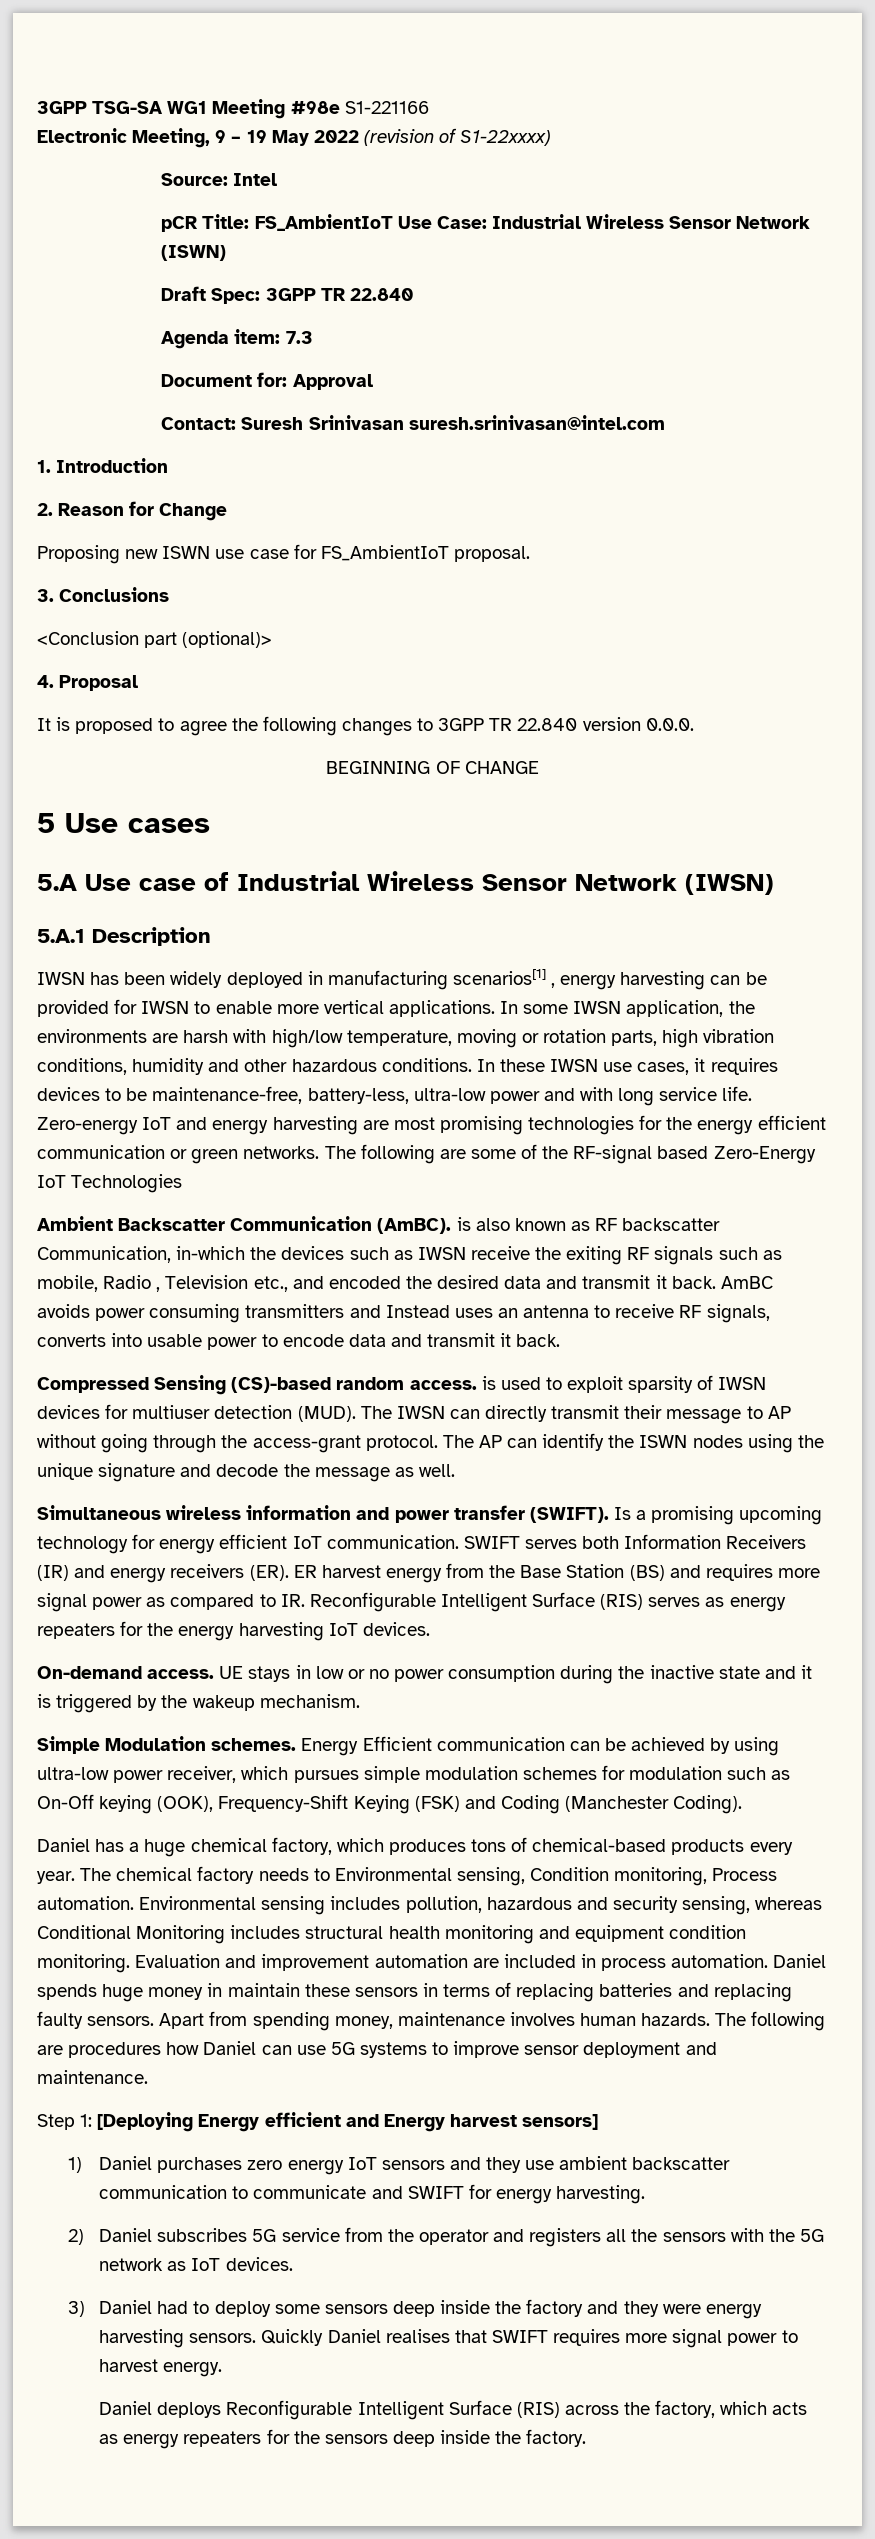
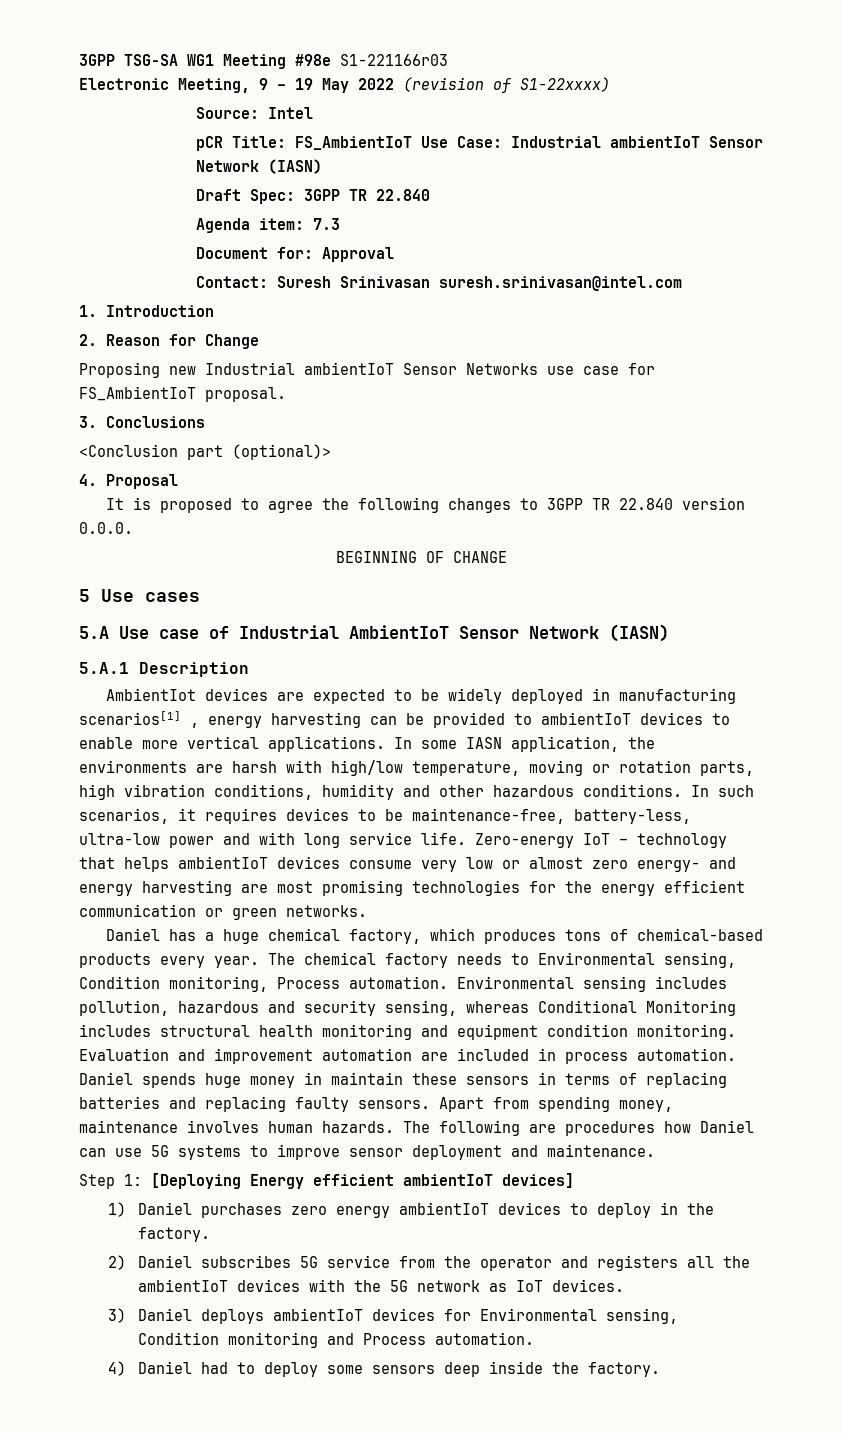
[344,101,429,114] S1-221166 -> [340,54,448,66] S1-221166r03
[586,214,811,229] [161,245,227,261] Wireless Sensor Network (ISWN) -> [609,136,763,148] [195,159,322,174] ambientIoT Sensor Network (IASN)
[162,546,211,559] ISWN -> [205,362,538,375] Industrial ambientIoT Sensor Networks
[367,871,774,895] Wireless Sensor Network (IWSN) -> [349,624,669,642] AmbientIoT Sensor Network (IASN)
[37,972,166,985] IWSN has been -> [106,688,440,704] AmbientIot devices are expected to be
[114,999,190,1014] for IWSN -> [514,712,703,725] to ambientIoT devices
[573,1001,622,1014] IWSN -> [466,737,502,749] IASN
[499,1059,690,1075] these IWSN use cases, -> [718,785,754,797] [79,808,169,824] such scenarios,
(172, 1123) none -> [619,833,727,848] [79,856,700,872] – technology that helps ambientIoT devices consume very low or almost zero energy-
[324,1144,816,1164] [37,1174,183,1193] [37,1216,721,1234] [37,1246,782,1265] [37,1275,773,1292] [37,1304,770,1323] [37,1333,561,1350] [37,1375,767,1395] [37,1404,791,1424] [37,1433,824,1453] [37,1463,455,1482] [37,1505,823,1525] [37,1534,807,1554] [37,1563,820,1583] [37,1592,786,1612] [37,1621,430,1641] [37,1665,812,1684] [37,1694,360,1713] [37,1736,780,1756] [37,1765,791,1783] [37,1794,743,1814] The following are some of the RF-signal based Zero-Energy IoT Technologies // Ambient Backscatter Communication (AmBC). is also known as RF backscatter Communication, in-which the devices such as IWSN receive the exiting RF signals such as mobile, Radio , Television etc., and encoded the desired data and transmit it back. AmBC avoids power consuming transmitters and Instead uses an antenna to receive RF signals, converts into usable power to encode data and transmit it back. // Compressed Sensing (CS)-based random access. is used to exploit sparsity of IWSN devices for multiuser detection (MUD). The IWSN can directly transmit their message to AP without going through the access-grant protocol. The AP can identify the ISWN nodes using the unique signature and decode the message as well. // Simultaneous wireless information and power transfer (SWIFT). Is a promising upcoming technology for energy efficient IoT communication. SWIFT serves both Information Receivers (IR) and energy receivers (ER). ER harvest energy from the Base Station (BS) and requires more signal power as compared to IR. Reconfigurable Intelligent Surface (RIS) serves as energy repeaters for the energy harvesting IoT devices. // On-demand access. UE stays in low or no power consumption during the inactive state and it is triggered by the wakeup mechanism. // Simple Modulation schemes. Energy Efficient communication can be achieved by using ultra-low power receiver, which pursues simple modulation schemes for modulation such as On-Off keying (OOK), Frequency-Shift Keying (FSK) and Coding (Manchester Coding). -> (367, 911) none
[345,2114,599,2132] and Energy harvest sensors] -> [403,1173,574,1188] ambientIoT devices]
[347,2156,731,2173] [99,2184,646,2204] IoT sensors and they use ambient backscatter communication to communicate and SWIFT for energy harvesting. -> [398,1202,714,1218] [137,1227,210,1242] ambientIoT devices to deploy in the factory.
[662,2232,726,2242] sensors -> [137,1279,300,1292] ambientIoT devices
(153, 2307) none -> [200,1308,678,1324] [137,1332,534,1348] [108,1361,192,1376] deploys ambientIoT devices for Environmental sensing, Condition monitoring and Process automation. // 4) Daniel
[526,2299,762,2319] [99,2329,798,2348] [99,2359,223,2377] [99,2400,808,2420] [99,2429,522,2449] factory and they were energy harvesting sensors. Quickly Daniel realises that SWIFT requires more signal power to harvest energy. // Daniel deploys Reconfigurable Intelligent Surface (RIS) across the factory, which acts as energy repeaters for the sensors deep inside the -> (579, 1368) none

